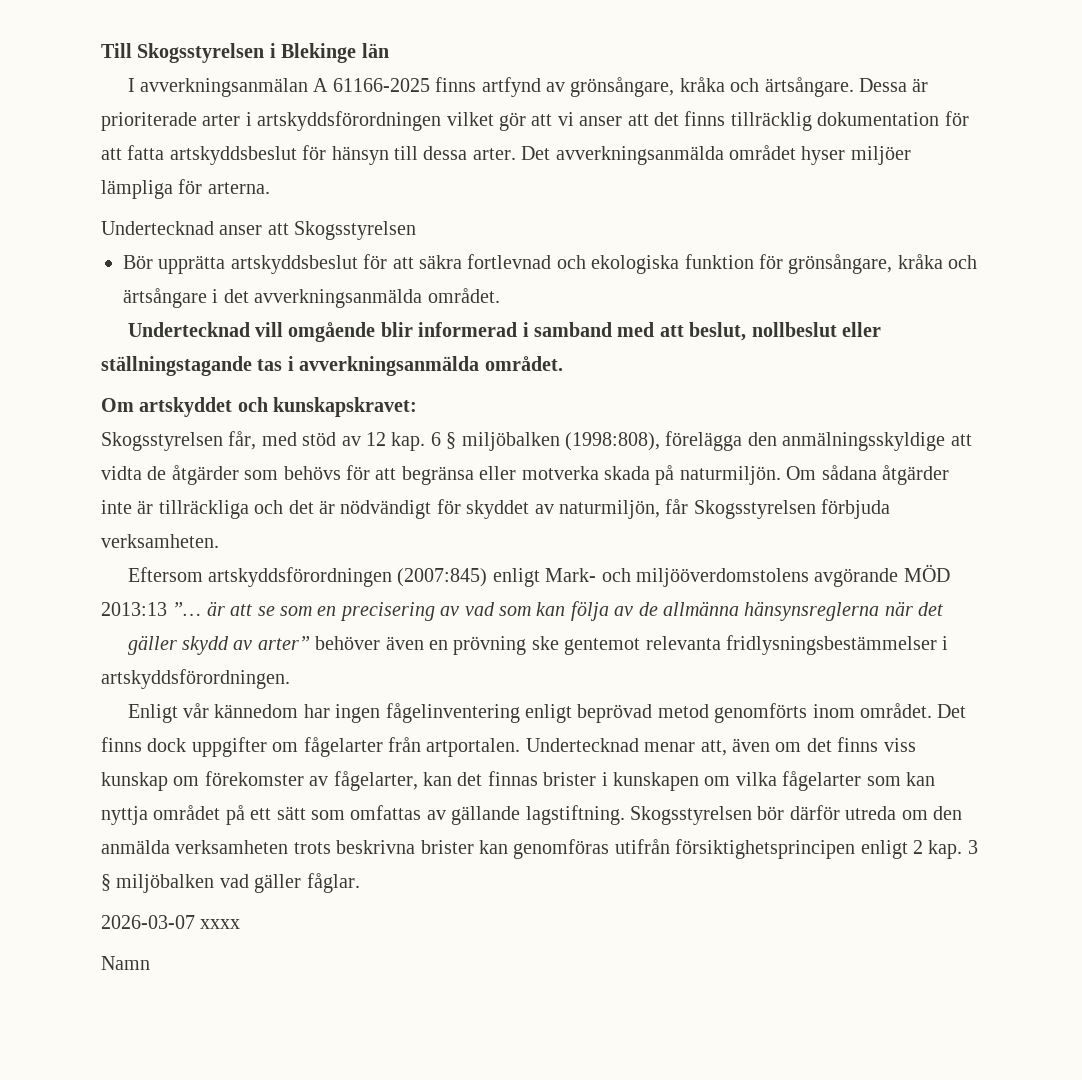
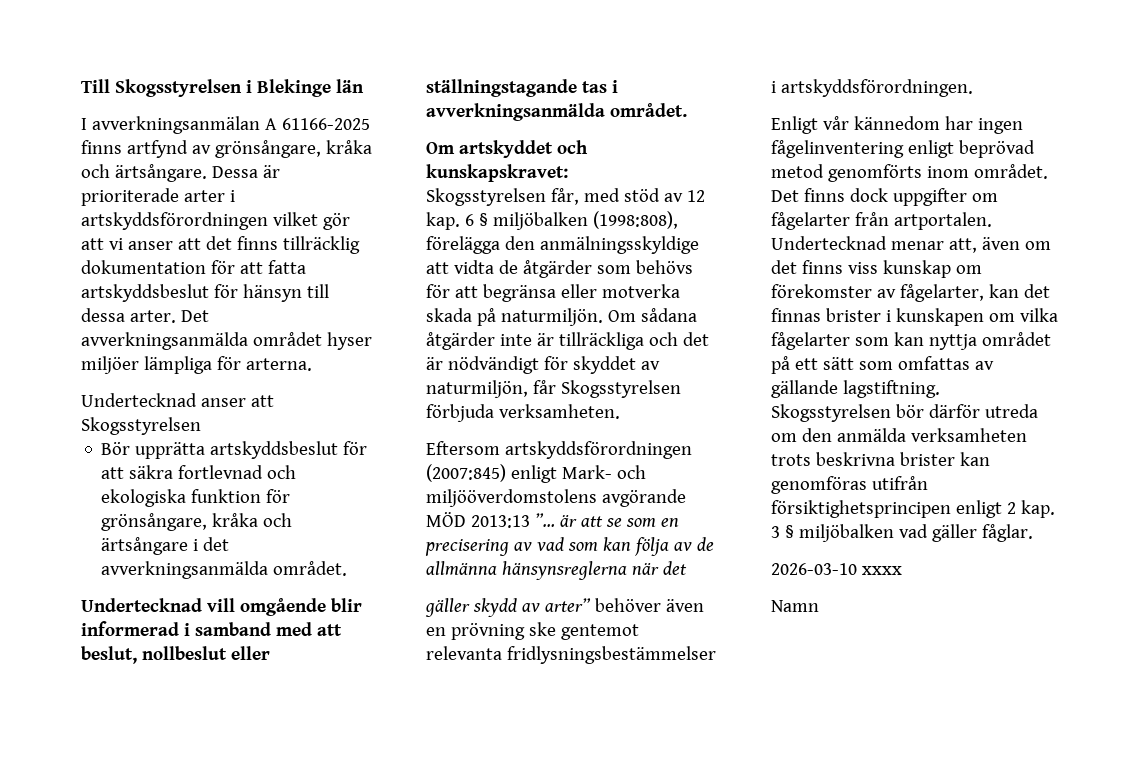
[101,915,195,929] 2026-03-07 -> [771,563,857,575] 2026-03-10

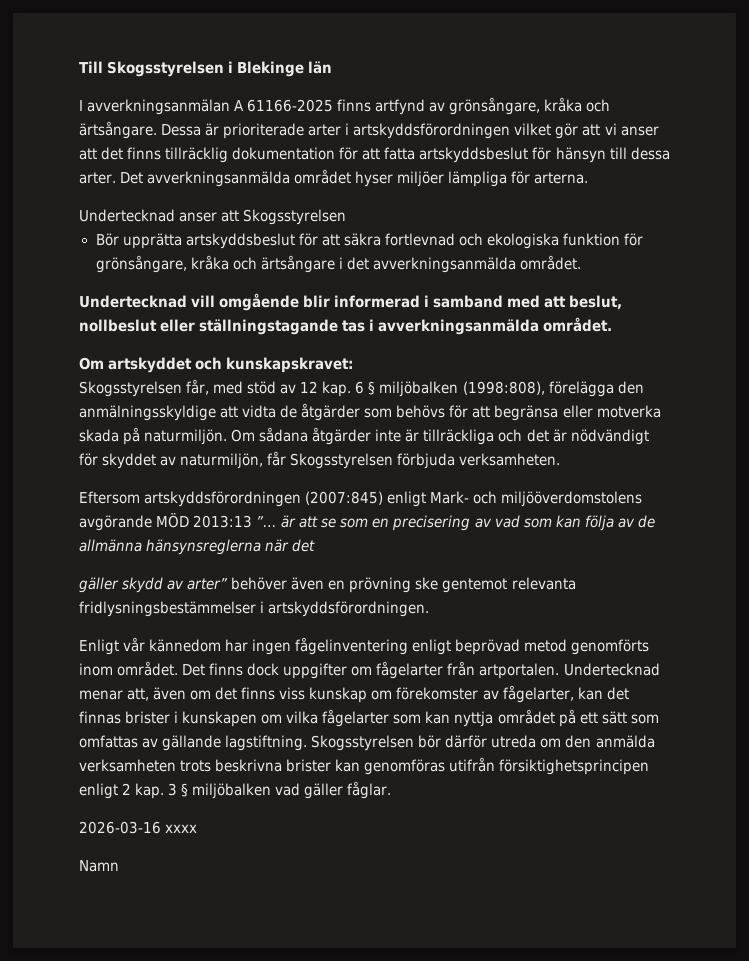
[771,563,857,575] 2026-03-10 -> [79,821,161,834] 2026-03-16

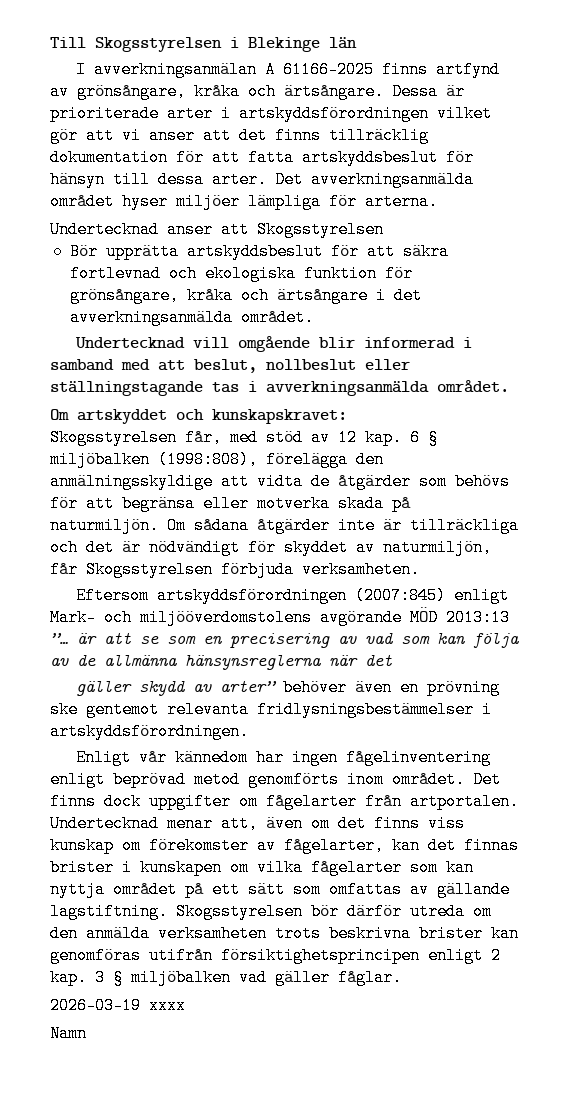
[79,821,161,834] 2026-03-16 -> [50,997,141,1014] 2026-03-19

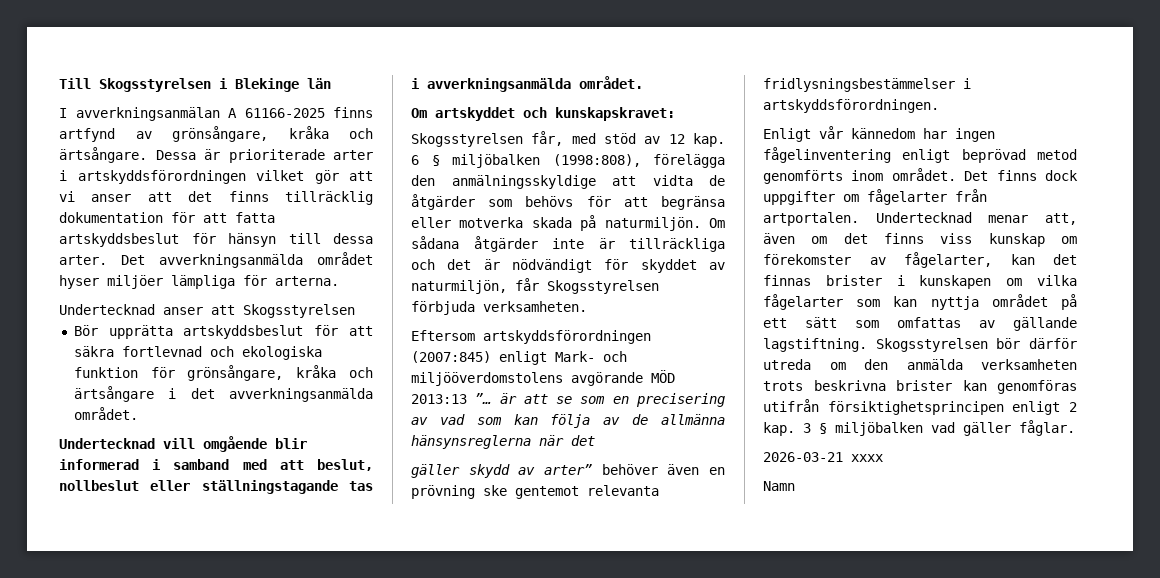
[50,997,141,1014] 2026-03-19 -> [763,452,843,462] 2026-03-21

